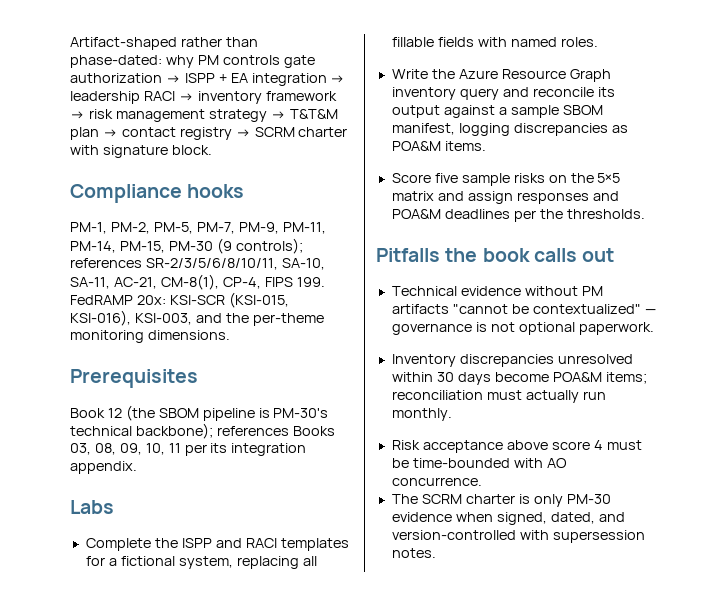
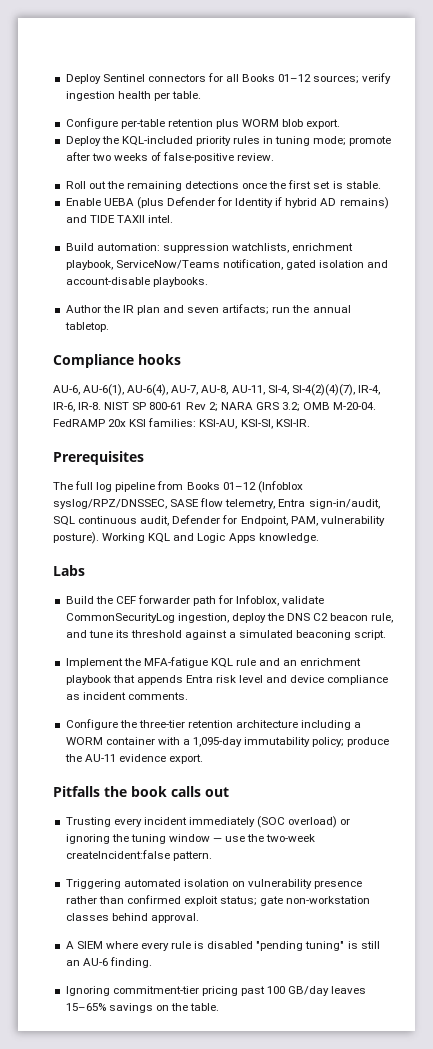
[70,37,258,50] [70,55,315,68] [70,73,346,86] [70,91,337,104] [70,109,338,122] [70,127,348,140] [70,145,212,158] [70,184,245,203] [70,222,326,234] [70,238,303,254] [70,258,325,270] [70,274,325,290] [70,292,289,308] [70,310,324,326] [70,330,230,343] [70,369,198,388] [70,405,329,421] [70,423,335,439] [70,443,307,456] [70,461,137,474] [70,500,114,514] [85,538,349,551] [85,556,317,569] [391,37,598,47] [391,69,611,82] [391,87,615,100] [391,105,603,118] [391,123,628,136] [391,141,486,151] [391,173,621,186] [391,191,619,204] [391,209,645,222] Artifact-shaped rather than phase-dated: why PM controls gate authorization → ISPP + EA integration → leadership RACI → inventory framework → risk management strategy → T&T&M plan → contact registry → SCRM charter with signature block. // Compliance hooks // PM-1, PM-2, PM-5, PM-7, PM-9, PM-11, PM-14, PM-15, PM-30 (9 controls); references SR-2/3/5/6/8/10/11, SA-10, SA-11, AC-21, CM-8(1), CP-4, FIPS 199. FedRAMP 20x: KSI-SCR (KSI-015, KSI-016), KSI-003, and the per-theme monitoring dimensions. // Prerequisites // Book 12 (the SBOM pipeline is PM-30's technical backbone); references Books 03, 08, 09, 10, 11 per its integration appendix. // Labs // Complete the ISPP and RACI templates for a fictional system, replacing all fillable fields with named roles. // Write the Azure Resource Graph inventory query and reconcile its output against a sample SBOM manifest, logging discrepancies as POA&M items. // Score five sample risks on the 5×5 matrix and assign responses and POA&M deadlines per the thresholds. -> [65,73,392,84] [65,91,201,101] [65,118,341,129] [65,136,392,146] [65,152,275,163] [65,180,381,191] [65,197,389,209] [65,215,173,223] [65,243,354,253] [65,259,389,270] [65,277,208,287] [65,304,351,315] [64,322,109,332] [53,354,181,368] [53,384,380,396] [53,402,377,412] [53,418,310,429] [53,451,144,465] [53,481,303,493] [53,498,380,509] [53,515,385,526] [53,532,319,544] [53,565,85,576] [65,595,325,606] [65,613,394,623] [65,630,387,640] [65,657,362,668] [65,675,389,685] [65,692,188,700] [65,719,362,730] [65,737,390,747] [64,754,203,764] Deploy Sentinel connectors for all Books 01–12 sources; verify ingestion health per table. // Configure per-table retention plus WORM blob export. // Deploy the KQL-included priority rules in tuning mode; promote after two weeks of false-positive review. // Roll out the remaining detections once the first set is stable. // Enable UEBA (plus Defender for Identity if hybrid AD remains) and TIDE TAXII intel. // Build automation: suppression watchlists, enrichment playbook, ServiceNow/Teams notification, gated isolation and account-disable playbooks. // Author the IR plan and seven artifacts; run the annual tabletop. // Compliance hooks // AU-6, AU-6(1), AU-6(4), AU-7, AU-8, AU-11, SI-4, SI-4(2)(4)(7), IR-4, IR-6, IR-8. NIST SP 800-61 Rev 2; NARA GRS 3.2; OMB M-20-04. FedRAMP 20x KSI families: KSI-AU, KSI-SI, KSI-IR. // Prerequisites // The full log pipeline from Books 01–12 (Infoblox syslog/RPZ/DNSSEC, SASE flow telemetry, Entra sign-in/audit, SQL continuous audit, Defender for Endpoint, PAM, vulnerability posture). Working KQL and Logic Apps knowledge. // Labs // Build the CEF forwarder path for Infoblox, validate CommonSecurityLog ingestion, deploy the DNS C2 beacon rule, and tune its threshold against a simulated beaconing script. // Implement the MFA-fatigue KQL rule and an enrichment playbook that appends Entra risk level and device compliance as incident comments. // Configure the three-tier retention architecture including a WORM container with a 1,095-day immutability policy; produce the AU-11 evidence export.
[391,286,603,296] [391,304,656,314] [391,322,654,335] [391,354,633,367] [391,372,647,385] [391,390,606,403] [391,408,452,421] [391,440,642,453] [391,458,567,468] [391,477,482,486] [391,494,611,507] [391,512,625,525] [391,530,645,543] [391,548,436,558] Technical evidence without PM artifacts "cannot be contextualized" — governance is not optional paperwork. // Inventory discrepancies unresolved within 30 days become POA&M items; reconciliation must actually run monthly. // Risk acceptance above score 4 must be time-bounded with AO concurrence. // The SCRM charter is only PM-30 evidence when signed, dated, and version-controlled with supersession notes. -> [65,816,351,828] [65,834,316,844] [65,850,212,861] [65,879,363,889] [65,895,371,906] [65,913,199,923] [65,941,380,951] [65,957,152,968] [65,986,367,996] [65,1003,220,1013] Trusting every incident immediately (SOC overload) or ignoring the tuning window — use the two-week createIncident:false pattern. // Triggering automated isolation on vulnerability presence rather than confirmed exploit status; gate non-workstation classes behind approval. // A SIEM where every rule is disabled "pending tuning" is still an AU-6 finding. // Ignoring commitment-tier pricing past 100 GB/day leaves 15–65% savings on the table.

